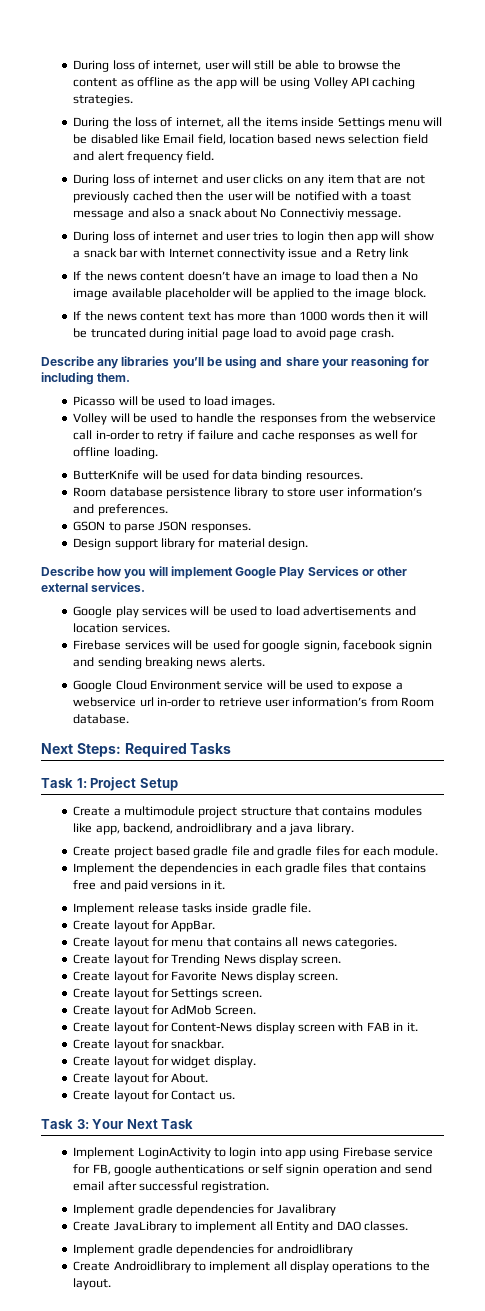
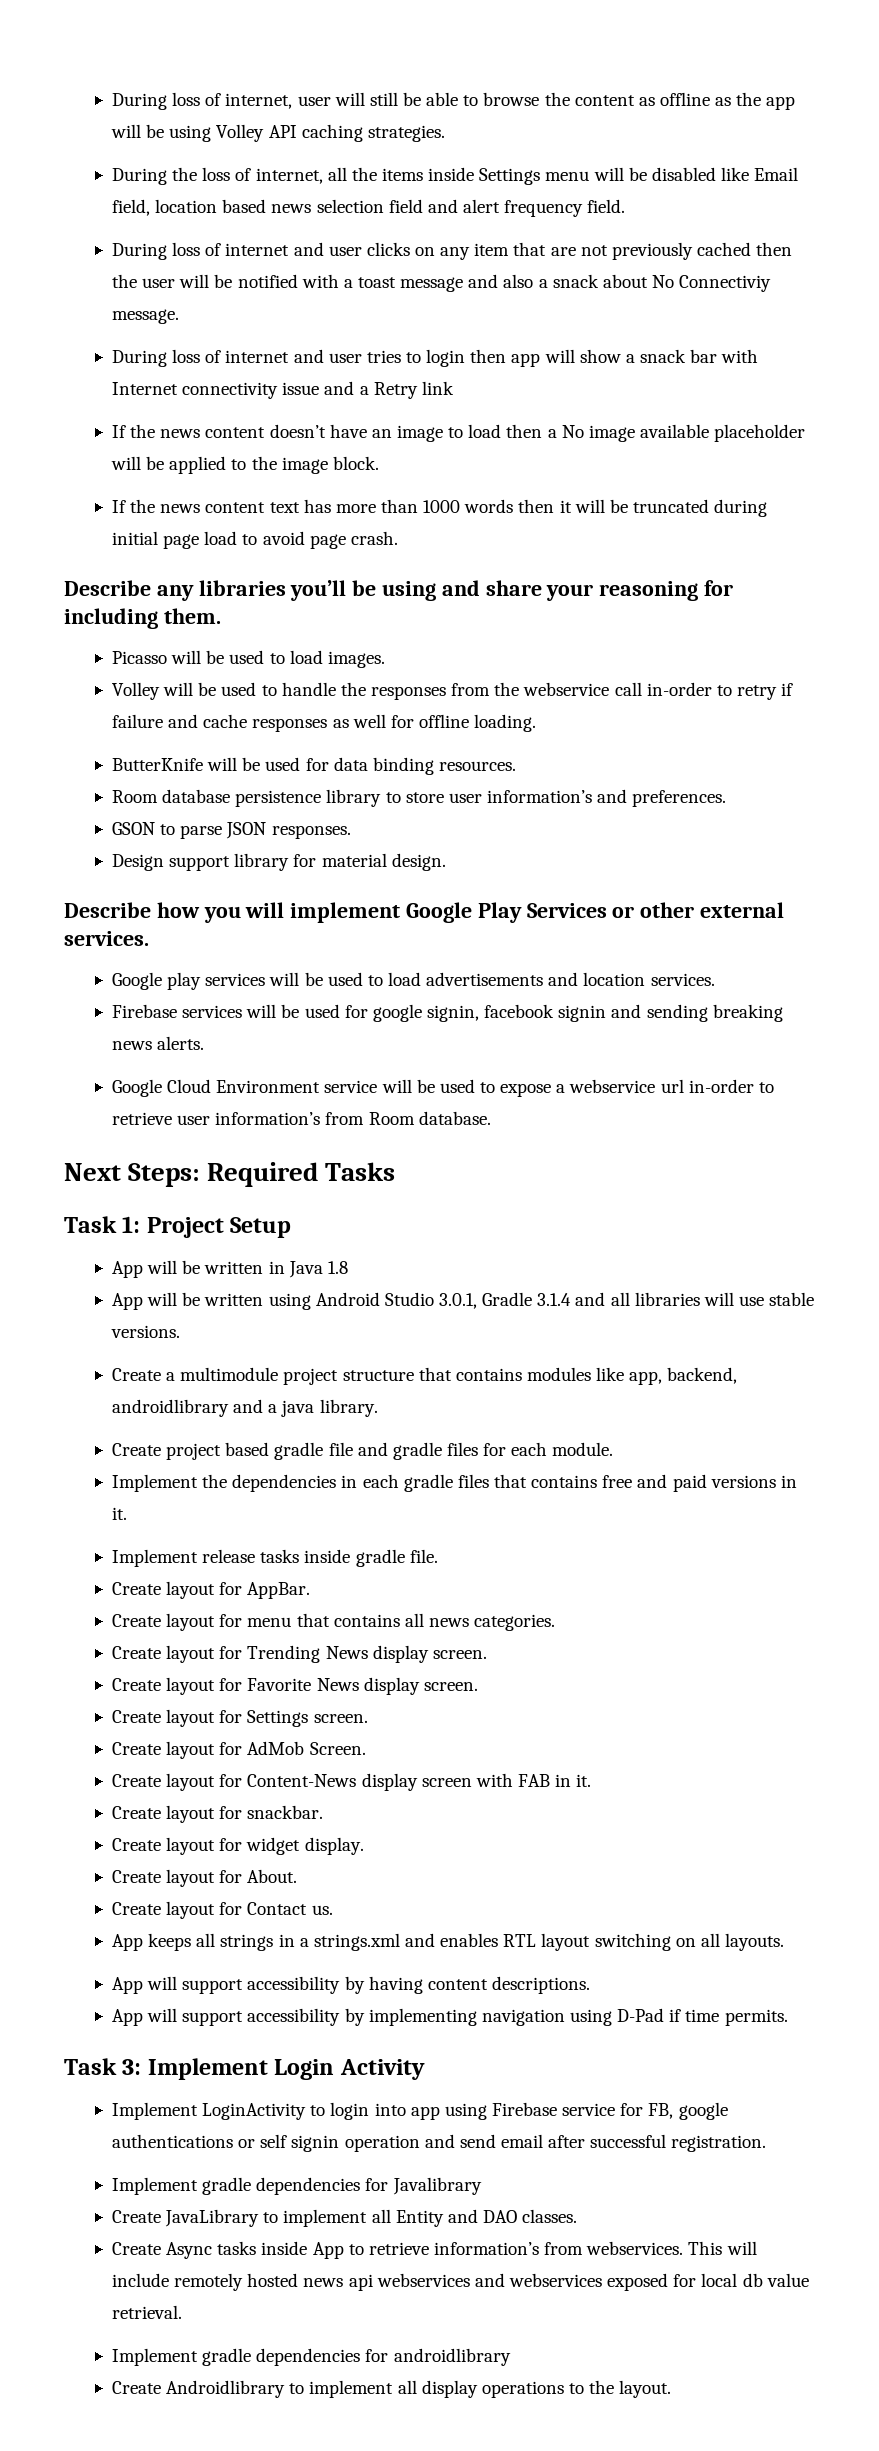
(178, 784) none -> [112,1260,348,1278] [112,1292,815,1310] [111,1325,181,1338] // App will be written in Java 1.8 // App will be written using Android Studio 3.0.1, Gradle 3.1.4 and all libraries will use stable versions.
(235, 1096) none -> [112,1933,784,1951] [112,1976,590,1994] [112,2008,788,2026] // App keeps all strings in a strings.xml and enables RTL layout switching on all layouts. // App will support accessibility by having content descriptions. // App will support accessibility by implementing navigation using D-Pad if time permits.
[92,1119,194,1129] Your Next Task -> [147,2058,425,2080] Implement Login Activity
(409, 1226) none -> [112,2241,757,2259] [112,2273,809,2291] [112,2305,183,2319] // Create Async tasks inside App to retrieve information’s from webservices. This will include remotely hosted news api webservices and webservices exposed for local db value retrieval.

